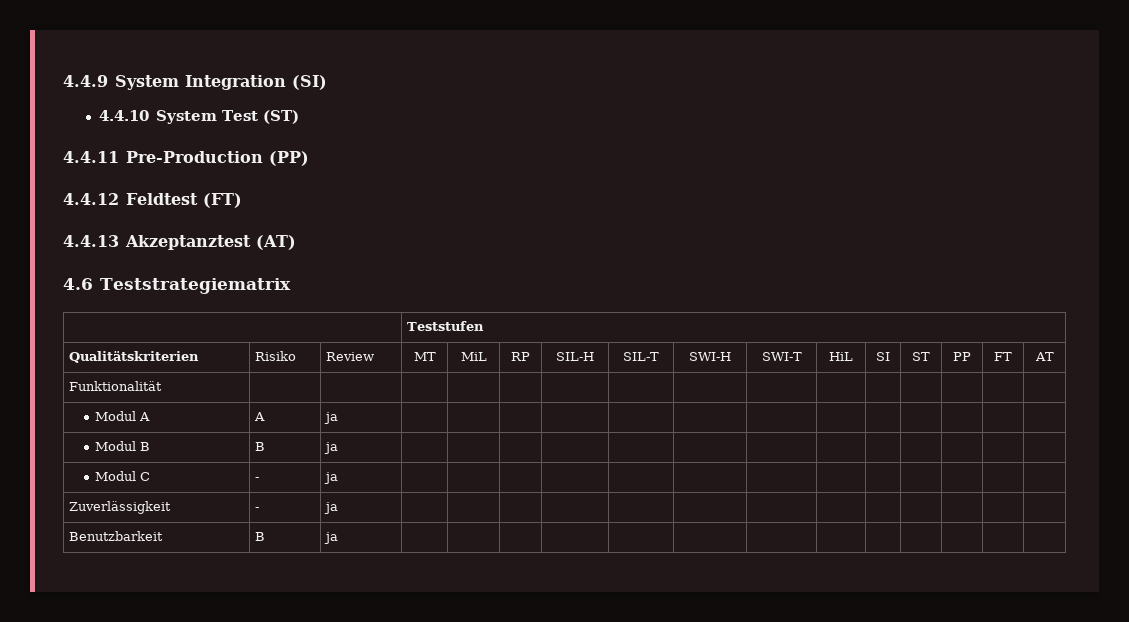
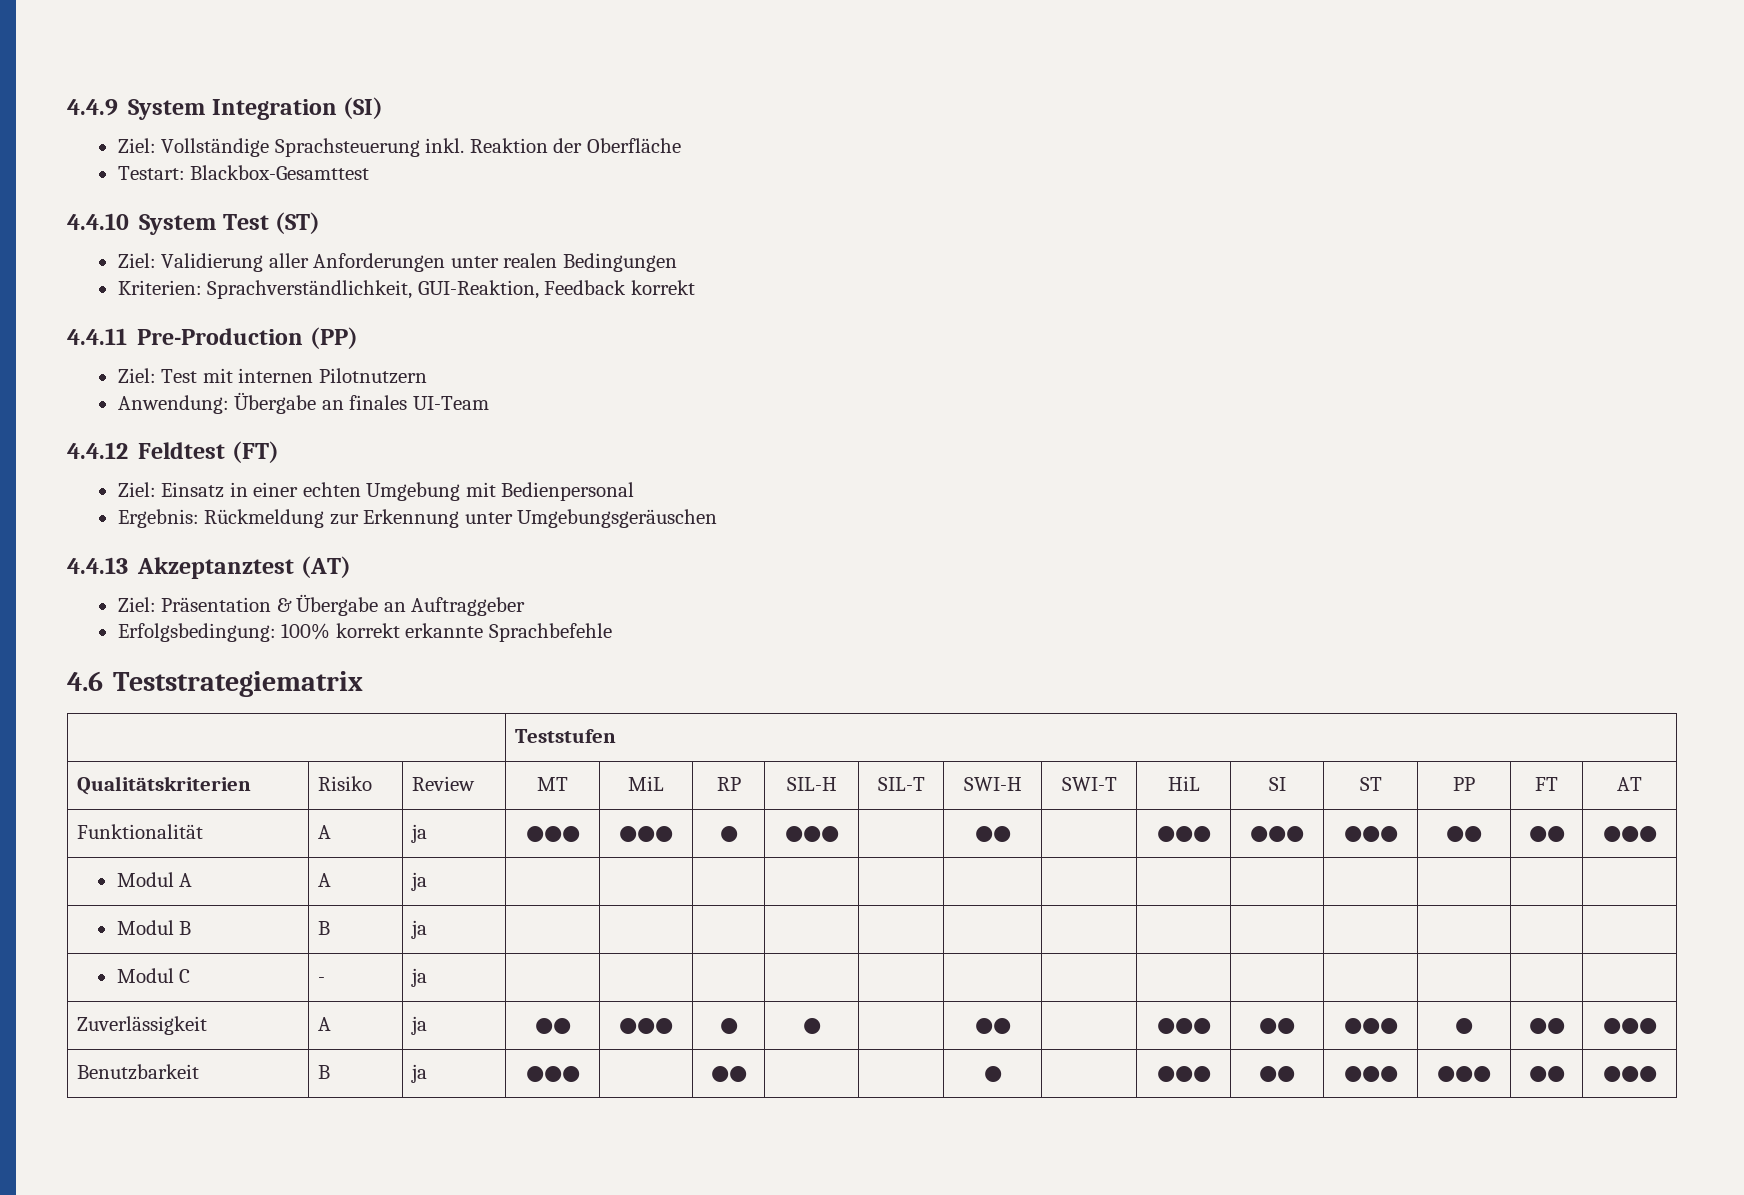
[98,110,299,124] [63,151,310,166] [63,193,243,208] [63,235,297,250] 4.4.10 System Test (ST) // 4.4.11 Pre-Production (PP) // 4.4.12 Feldtest (FT) // 4.4.13 Akzeptanztest (AT) -> [117,138,681,157] [117,165,370,180] [67,212,321,235] [117,253,677,272] [117,280,695,299] [67,327,358,349] [117,368,427,384] [117,392,489,414] [67,441,279,463] [117,482,635,501] [117,509,718,528] [67,556,351,579] [117,594,526,616] [117,623,612,642] Ziel: Vollständige Sprachsteuerung inkl. Reaktion der Oberfläche // Testart: Blackbox-Gesamttest // 4.4.10 System Test (ST) // Ziel: Validierung aller Anforderungen unter realen Bedingungen // Kriterien: Sprachverständlichkeit, GUI-Reaktion, Feedback korrekt // 4.4.11 Pre-Production (PP) // Ziel: Test mit internen Pilotnutzern // Anwendung: Übergabe an finales UI-Team // 4.4.12 Feldtest (FT) // Ziel: Einsatz in einer echten Umgebung mit Bedienpersonal // Ergebnis: Rückmeldung zur Erkennung unter Umgebungsgeräuschen // 4.4.13 Akzeptanztest (AT) // Ziel: Präsentation & Übergabe an Auftraggeber // Erfolgsbedingung: 100% korrekt erkannte Sprachbefehle
(163, 386) | | | | | | | | | | | | | | -> [318,825,332,839] [411,824,428,843] [525,826,580,842] [619,826,673,842] [719,826,738,842] [784,826,839,842] [974,826,1011,842] [1156,826,1211,842] [1250,826,1304,842] [1343,826,1398,842] [1446,826,1482,842] [1528,826,1565,842] [1602,826,1657,842] A | ja | ●●● | ●●● | ● | ●●● | | ●● | | ●●● | ●●● | ●●● | ●● | ●● | ●●●
[255,507,260,511] [324,502,339,514] [69,531,164,541] [255,532,266,541] [324,532,339,544] - | ja | | | | | | | | | | | | | // Benutzbarkeit | B | ja | | | | | | | | | | | | | -> [318,1017,332,1031] [411,1016,428,1035] [534,1018,571,1034] [619,1018,673,1034] [719,1018,738,1034] [802,1018,821,1034] [974,1018,1011,1034] [1156,1018,1211,1034] [1259,1018,1295,1034] [1343,1018,1398,1034] [1455,1018,1473,1034] [1528,1018,1565,1034] [1602,1018,1657,1034] [77,1064,200,1080] [318,1065,331,1079] [411,1064,428,1083] [525,1066,580,1082] [710,1066,747,1082] [983,1066,1002,1082] [1156,1066,1211,1082] [1259,1066,1295,1082] [1343,1066,1398,1082] [1437,1066,1491,1082] [1528,1066,1565,1082] [1602,1066,1657,1082] A | ja | ●● | ●●● | ● | ● | | ●● | | ●●● | ●● | ●●● | ● | ●● | ●●● // Benutzbarkeit | B | ja | ●●● | | ●● | | | ● | | ●●● | ●● | ●●● | ●●● | ●● | ●●●

